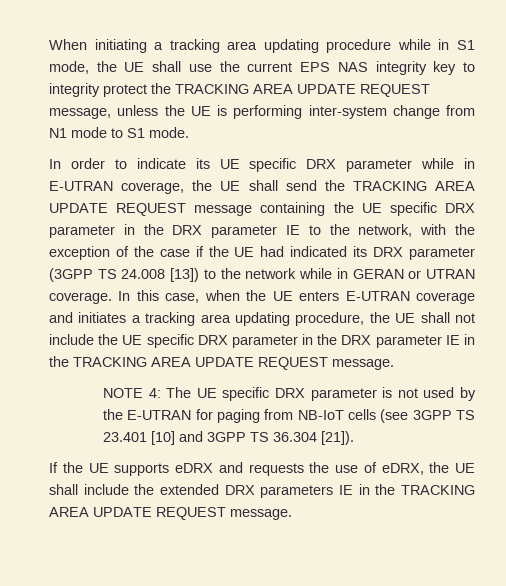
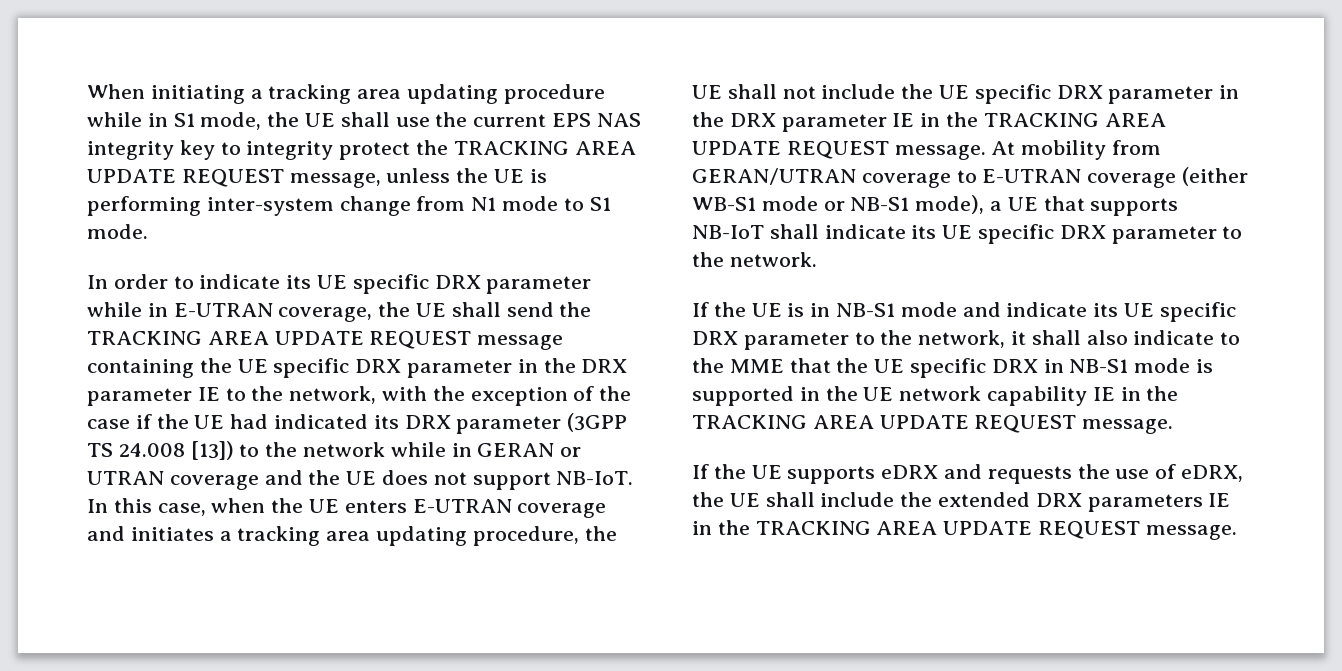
[49,292,112,304] coverage. -> [169,470,634,490] coverage and the UE does not support NB-IoT.
[102,387,476,401] [102,409,475,423] [102,431,354,445] // NOTE 4: The UE specific DRX parameter is not used by the E-UTRAN for paging from NB-IoT cells (see 3GPP TS 23.401 [10] and 3GPP TS 36.304 [21]). -> [991,140,1162,160] [692,167,1249,188] [692,195,1179,216] [692,224,1243,244] [692,252,817,267] [692,302,1236,322] [692,330,1241,350] [692,358,1214,378] [692,386,1179,406] [692,415,1174,434] At mobility from GERAN/UTRAN coverage to E-UTRAN coverage (either WB-S1 mode or NB-S1 mode), a UE that supports NB-IoT shall indicate its UE specific DRX parameter to the network. // If the UE is in NB-S1 mode and indicate its UE specific DRX parameter to the network, it shall also indicate to the MME that the UE specific DRX in NB-S1 mode is supported in the UE network capability IE in the TRACKING AREA UPDATE REQUEST message.

